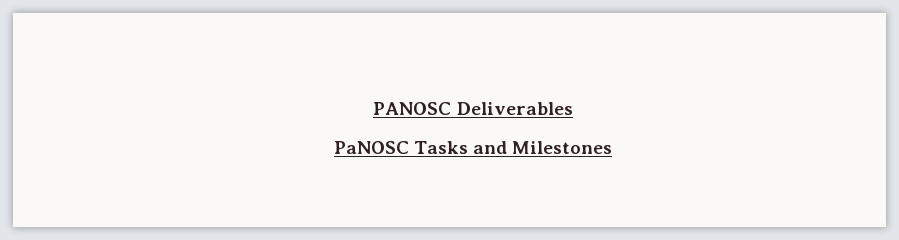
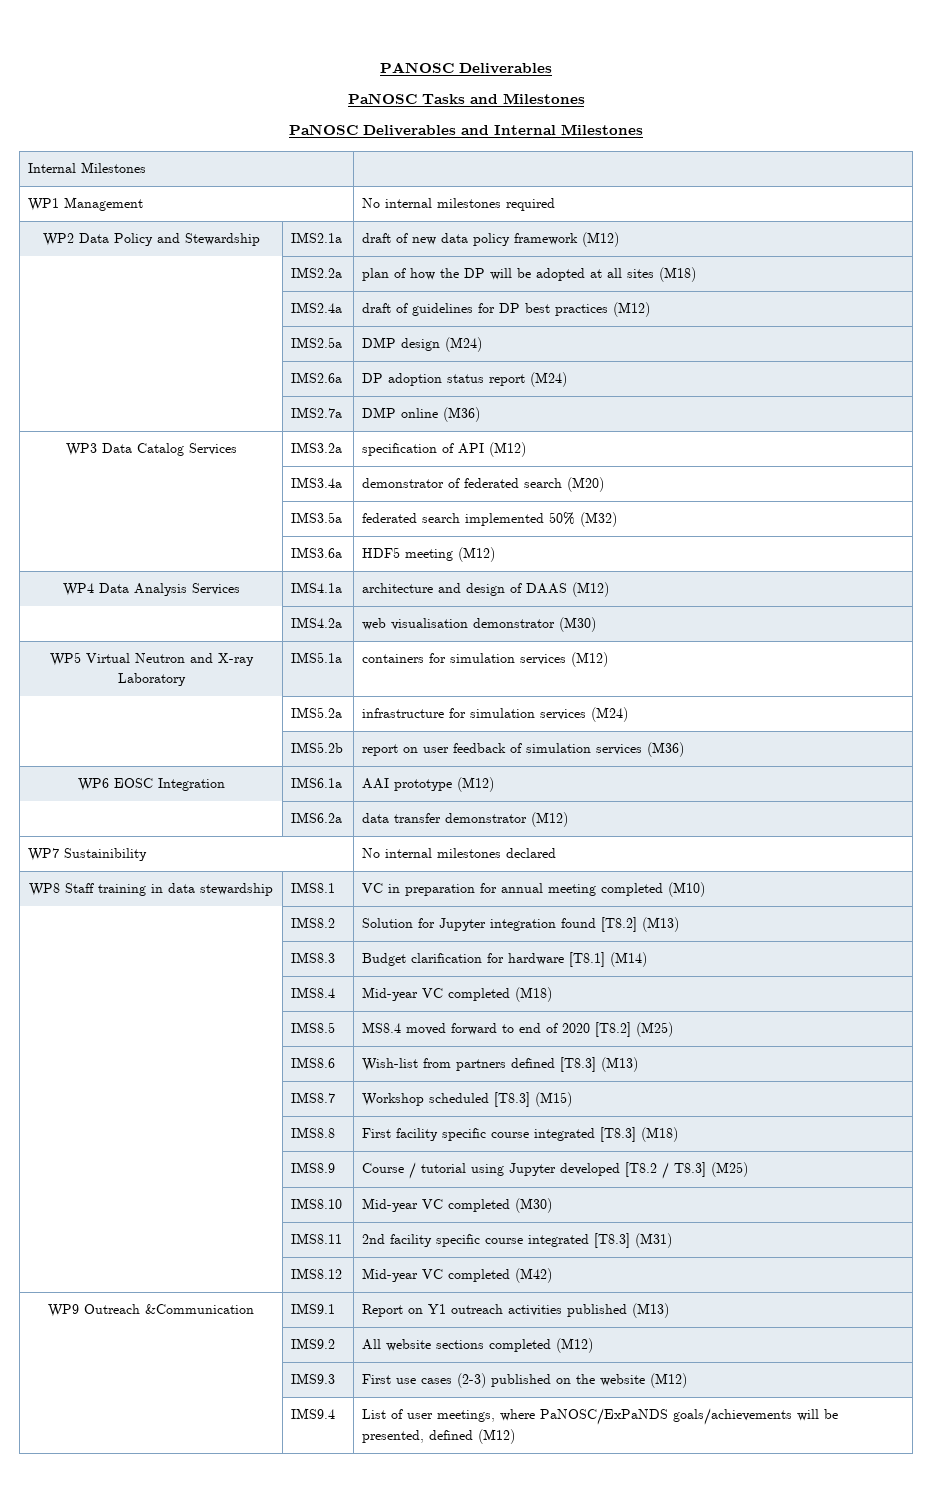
(613, 147) none -> [289,124,643,136] [28,162,147,173] [28,197,144,211] [362,198,556,211] [42,233,260,246] [291,232,343,243] [362,232,620,247] [291,267,343,278] [362,267,697,282] [291,302,343,313] [362,302,651,317] [291,337,343,348] [362,337,483,352] [291,372,343,383] [362,372,568,387] [291,407,343,418] [362,407,481,422] [65,443,237,456] [291,442,343,453] [362,442,527,457] [291,477,343,488] [362,477,605,492] [291,512,343,523] [362,512,618,527] [291,547,343,558] [362,547,496,562] [62,583,240,596] [291,582,343,593] [362,582,610,597] [291,617,343,628] [362,617,597,632] [49,652,254,666] [117,673,186,686] [291,652,343,663] [362,652,609,667] [291,707,343,718] [362,707,629,722] [291,742,344,753] [362,742,685,757] [77,778,225,791] [291,777,343,788] [362,777,495,792] [291,812,343,823] [362,812,569,827] [28,848,148,861] [362,848,557,858] [28,883,273,896] [291,882,336,893] [362,882,706,897] [291,917,336,928] [362,917,680,932] [291,952,336,963] [362,952,648,967] [291,987,336,998] [362,987,553,1002] [291,1022,336,1033] [362,1022,674,1037] [291,1057,336,1068] [362,1057,639,1072] [291,1092,336,1103] [362,1092,573,1107] [291,1127,336,1138] [362,1127,679,1142] [291,1162,336,1173] [362,1162,749,1179] [291,1198,343,1209] [362,1198,553,1213] [291,1233,343,1244] [362,1233,673,1248] [291,1268,343,1279] [362,1268,553,1283] [48,1304,254,1317] [291,1303,336,1314] [362,1303,670,1318] [291,1338,336,1349] [362,1338,594,1353] [291,1373,336,1384] [362,1373,688,1388] [291,1408,336,1419] [362,1408,839,1425] [362,1429,516,1444] // PaNOSC Deliverables and Internal Milestones // Internal Milestones | // WP1 Management | No internal milestones required // WP2 Data Policy and Stewardship | IMS2.1a | draft of new data policy framework (M12) // | IMS2.2a | plan of how the DP will be adopted at all sites (M18) // | IMS2.4a | draft of guidelines for DP best practices (M12) // | IMS2.5a | DMP design (M24) // | IMS2.6a | DP adoption status report (M24) // | IMS2.7a | DMP online (M36) // WP3 Data Catalog Services | IMS3.2a | specification of API (M12) // | IMS3.4a | demonstrator of federated search (M20) // | IMS3.5a | federated search implemented 50% (M32) // | IMS3.6a | HDF5 meeting (M12) // WP4 Data Analysis Services | IMS4.1a | architecture and design of DAAS (M12) // | IMS4.2a | web visualisation demonstrator (M30) // WP5 Virtual Neutron and X-ray Laboratory | IMS5.1a | containers for simulation services (M12) // | IMS5.2a | infrastructure for simulation services (M24) // | IMS5.2b | report on user feedback of simulation services (M36) // WP6 EOSC Integration | IMS6.1a | AAI prototype (M12) // | IMS6.2a | data transfer demonstrator (M12) // WP7 Sustainibility | No internal milestones declared // WP8 Staff training in data stewardship | IMS8.1 | VC in preparation for annual meeting completed (M10) // | IMS8.2 | Solution for Jupyter integration found [T8.2] (M13) // | IMS8.3 | Budget clarification for hardware [T8.1] (M14) // | IMS8.4 | Mid-year VC completed (M18) // | IMS8.5 | MS8.4 moved forward to end of 2020 [T8.2] (M25) // | IMS8.6 | Wish-list from partners defined [T8.3] (M13) // | IMS8.7 | Workshop scheduled [T8.3] (M15) // | IMS8.8 | First facility specific course integrated [T8.3] (M18) // | IMS8.9 | Course / tutorial using Jupyter developed [T8.2 / T8.3] (M25) // | IMS8.10 | Mid-year VC completed (M30) // | IMS8.11 | 2nd facility specific course integrated [T8.3] (M31) // | IMS8.12 | Mid-year VC completed (M42) // WP9 Outreach &Communication | IMS9.1 | Report on Y1 outreach activities published (M13) // | IMS9.2 | All website sections completed (M12) // | IMS9.3 | First use cases (2-3) published on the website (M12) // | IMS9.4 | List of user meetings, where PaNOSC/ExPaNDS goals/achievements will be presented, defined (M12)

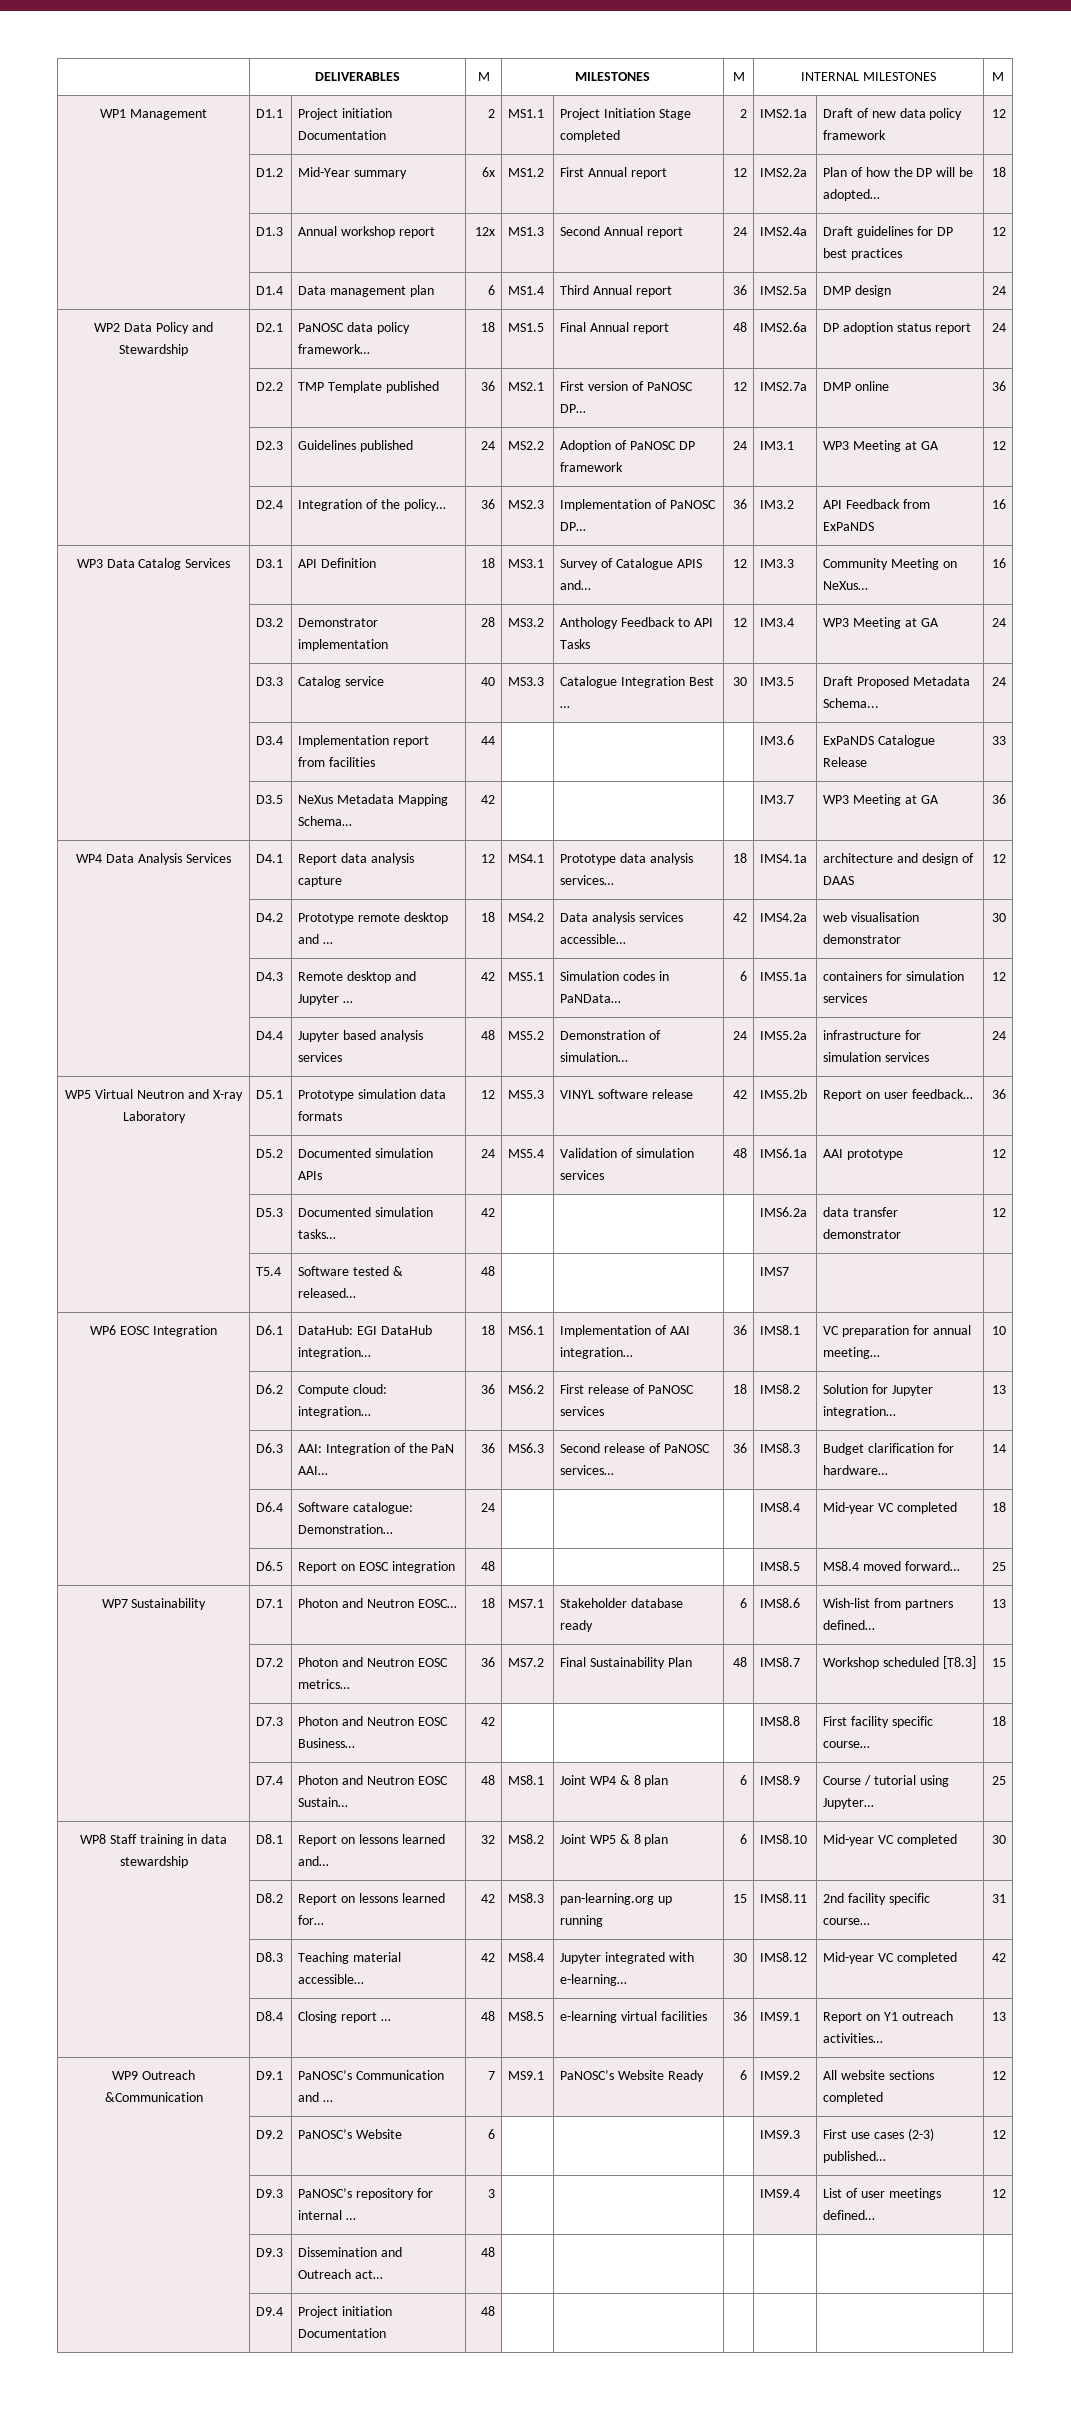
[380,62,552,74] [347,93,585,104] [289,124,643,136] [28,162,147,173] [28,197,144,211] [362,198,556,211] PANOSC Deliverables // PaNOSC Tasks and Milestones // PaNOSC Deliverables and Internal Milestones // Internal Milestones | // WP1 Management | No internal milestones required -> [315,72,400,81] [477,72,490,81] [575,72,650,81] [732,72,745,81] [801,72,936,81] [992,72,1004,81] [100,109,207,120] [256,109,284,118] [298,108,393,120] [298,130,387,140] [487,109,495,118] [508,109,545,118] [560,108,691,120] [560,130,621,142] [739,109,747,118] [760,109,808,118] [823,108,963,120] [823,130,887,140] [991,109,1006,118] [256,168,284,177] [298,167,408,179] [481,167,495,177] [508,168,545,177] [560,167,667,179] [732,168,747,177] [760,168,808,177] [823,167,973,177] [823,189,881,201] [991,167,1006,177] [256,227,284,236] [298,226,435,238] [474,227,495,236] [508,227,545,236] [560,226,683,238] [732,227,747,236] [760,227,808,236] [823,226,953,238] [823,248,903,260] [991,227,1006,236] [256,286,284,295] [298,285,434,297] [487,285,495,295] [508,286,545,295] [560,285,672,297] [732,285,747,295] [760,286,808,295] [823,285,892,297] [991,286,1006,295] | DELIVERABLES | M | MILESTONES | M | INTERNAL MILESTONES | M // WP1 Management | D1.1 | Project initiation Documentation | 2 | MS1.1 | Project Initiation Stage completed | 2 | IMS2.1a | Draft of new data policy framework | 12 // | D1.2 | Mid-Year summary | 6x | MS1.2 | First Annual report | 12 | IMS2.2a | Plan of how the DP will be adopted… | 18 // | D1.3 | Annual workshop report | 12x | MS1.3 | Second Annual report | 24 | IMS2.4a | Draft guidelines for DP best practices | 12 // | D1.4 | Data management plan | 6 | MS1.4 | Third Annual report | 36 | IMS2.5a | DMP design | 24
[291,232,343,243] [362,232,620,247] [291,267,343,278] [362,267,697,282] [291,302,343,313] [362,302,651,317] [291,337,343,348] [362,337,483,352] IMS2.1a | draft of new data policy framework (M12) // | IMS2.2a | plan of how the DP will be adopted at all sites (M18) // | IMS2.4a | draft of guidelines for DP best practices (M12) // | IMS2.5a | DMP design (M24) // -> [256,323,284,332] [298,322,410,334] [298,344,371,354] [480,322,495,332] [508,323,545,332] [560,322,669,334] [732,322,747,332] D2.1 | PaNOSC data policy framework… | 18 | MS1.5 | Final Annual report | 48
[530,372,568,387] [291,407,343,418] [362,407,481,422] [65,443,237,456] [291,442,343,453] [362,442,527,457] [291,477,343,488] [362,477,605,492] [291,512,343,523] [362,512,618,527] [291,547,343,558] [362,547,496,562] [62,583,240,596] (M24) // | IMS2.7a | DMP online (M36) // WP3 Data Catalog Services | IMS3.2a | specification of API (M12) // | IMS3.4a | demonstrator of federated search (M20) // | IMS3.5a | federated search implemented 50% (M32) // | IMS3.6a | HDF5 meeting (M12) // WP4 Data Analysis Services -> [991,323,1006,332] [256,382,284,391] [298,381,439,393] [480,381,495,391] [508,382,545,391] [560,381,693,391] [560,404,587,413] [732,382,747,391] [760,382,808,391] [823,381,890,391] [991,381,1006,391] [256,441,284,450] [298,440,414,452] [480,441,495,450] [508,441,545,450] [560,440,695,452] [560,462,624,472] [732,441,747,450] [760,441,795,450] [823,440,939,452] [991,441,1006,450] [256,500,284,509] [298,499,446,511] [480,499,495,509] [508,500,545,509] [560,499,716,511] [560,522,587,531] [732,499,747,509] [760,500,795,509] [823,499,930,509] [823,522,875,531] [991,499,1006,509] [76,558,231,570] [256,559,284,568] [298,558,377,568] [480,558,495,568] [508,559,545,568] [560,558,702,570] [560,580,592,590] [732,559,747,568] [760,559,795,568] [823,558,957,570] [823,581,869,590] [991,558,1006,568] [256,618,284,627] [298,618,379,627] [298,639,389,651] [480,617,495,627] [508,618,545,627] [560,617,713,629] [560,639,591,649] [732,618,747,627] [760,618,795,627] [823,617,939,629] [991,618,1006,627] [256,677,284,686] [298,676,385,688] [480,677,495,686] [508,677,545,686] [560,676,714,688] [560,706,571,708] [732,677,747,686] [760,677,795,686] [823,676,970,688] [823,698,880,708] [991,677,1006,686] [256,736,284,745] [298,735,430,747] [298,757,376,767] [480,736,495,745] [760,735,795,745] [823,735,936,747] [823,757,868,767] [991,736,1006,745] [256,795,284,804] [298,794,448,806] [298,816,353,826] [480,795,495,804] [760,795,795,804] [823,794,939,806] [991,794,1006,804] [76,853,231,865] [256,854,284,863] [298,853,414,865] [298,876,343,887] [480,854,495,863] [508,854,545,863] [560,853,693,865] [560,875,615,885] [732,853,747,863] | 24 // | D2.2 | TMP Template published | 36 | MS2.1 | First version of PaNOSC DP… | 12 | IMS2.7a | DMP online | 36 // | D2.3 | Guidelines published | 24 | MS2.2 | Adoption of PaNOSC DP framework | 24 | IM3.1 | WP3 Meeting at GA | 12 // | D2.4 | Integration of the policy… | 36 | MS2.3 | Implementation of PaNOSC DP… | 36 | IM3.2 | API Feedback from ExPaNDS | 16 // WP3 Data Catalog Services | D3.1 | API Definition | 18 | MS3.1 | Survey of Catalogue APIS and… | 12 | IM3.3 | Community Meeting on NeXus… | 16 // | D3.2 | Demonstrator implementation | 28 | MS3.2 | Anthology Feedback to API Tasks | 12 | IM3.4 | WP3 Meeting at GA | 24 // | D3.3 | Catalog service | 40 | MS3.3 | Catalogue Integration Best … | 30 | IM3.5 | Draft Proposed Metadata Schema... | 24 // | D3.4 | Implementation report from facilities | 44 | | | | IM3.6 | ExPaNDS Catalogue Release | 33 // | D3.5 | NeXus Metadata Mapping Schema… | 42 | | | | IM3.7 | WP3 Meeting at GA | 36 // WP4 Data Analysis Services | D4.1 | Report data analysis capture | 12 | MS4.1 | Prototype data analysis services… | 18
[572,582,610,597] [291,617,343,628] [362,617,597,632] (M12) // | IMS4.2a | web visualisation demonstrator (M30) -> [991,854,1006,863] [256,913,284,922] [298,912,448,924] [298,934,334,944] [480,912,495,922] [508,913,545,922] [560,912,683,924] [560,934,627,944] [732,913,747,922] [760,913,808,922] [823,912,920,922] [823,934,902,944] [991,913,1006,922] [256,972,284,981] [298,971,416,983] [298,994,354,1005] [480,972,495,981] [508,972,545,981] [560,971,669,981] [560,994,622,1003] [739,971,747,981] [760,972,808,981] [823,971,964,981] [823,993,868,1003] [991,972,1006,981] [256,1031,284,1040] [298,1030,423,1042] [298,1052,343,1062] [480,1030,495,1040] [508,1031,545,1040] [560,1030,662,1040] [560,1052,629,1062] [732,1031,747,1040] [760,1031,808,1040] [823,1030,922,1040] [823,1052,930,1062] [991,1031,1006,1040] | 12 // | D4.2 | Prototype remote desktop and … | 18 | MS4.2 | Data analysis services accessible… | 42 | IMS4.2a | web visualisation demonstrator | 30 // | D4.3 | Remote desktop and Jupyter … | 42 | MS5.1 | Simulation codes in PaNData… | 6 | IMS5.1a | containers for simulation services | 12 // | D4.4 | Jupyter based analysis services | 48 | MS5.2 | Demonstration of simulation… | 24 | IMS5.2a | infrastructure for simulation services | 24
[291,652,343,663] [362,652,609,667] [291,707,343,718] [362,707,629,722] IMS5.1a | containers for simulation services (M12) // | IMS5.2a | infrastructure for simulation services (M24) // -> [256,1090,284,1099] [298,1089,446,1101] [298,1111,343,1121] [480,1090,495,1099] [508,1090,545,1099] [560,1089,693,1099] [732,1090,747,1099] D5.1 | Prototype simulation data formats | 12 | MS5.3 | VINYL software release | 42
[362,744,399,756] report -> [823,1090,863,1101] Report
[453,743,507,753] feedback -> [911,1089,973,1099] [991,1089,1006,1099] [256,1149,284,1158] [298,1148,434,1158] [298,1171,323,1180] [480,1149,495,1158] [508,1149,545,1158] [560,1148,618,1158] feedback… | 36 // | D5.2 | Documented simulation APIs | 24 | MS5.4 | Validation
[647,742,685,757] [77,778,225,791] (M36) // WP6 EOSC Integration -> [732,1148,747,1158] | 48
[457,777,495,792] [291,812,343,823] [362,812,569,827] [28,848,148,861] [362,848,557,858] (M12) // | IMS6.2a | data transfer demonstrator (M12) // WP7 Sustainibility | No internal milestones declared -> [991,1149,1006,1158] [256,1208,284,1217] [298,1207,434,1217] [298,1229,337,1239] [480,1208,495,1217] [760,1207,808,1217] [823,1207,899,1217] [823,1229,902,1239] [991,1208,1006,1217] [256,1267,282,1276] [298,1266,403,1276] [298,1288,357,1298] [480,1266,495,1276] [760,1267,790,1276] [90,1325,217,1337] [256,1325,284,1335] [298,1325,432,1335] [298,1347,372,1359] [480,1325,495,1335] [508,1325,545,1335] [560,1325,690,1337] [560,1347,634,1359] [732,1325,747,1335] [760,1325,801,1335] [823,1325,971,1337] [823,1347,881,1359] [991,1326,1006,1335] [256,1384,284,1394] [298,1384,388,1396] [298,1406,372,1418] [480,1384,495,1394] [508,1384,545,1394] [560,1384,694,1394] [560,1406,605,1416] [732,1384,747,1394] [760,1384,801,1394] [823,1384,933,1396] [823,1406,897,1418] [991,1385,1006,1394] [256,1443,284,1453] [298,1443,455,1455] [298,1466,329,1475] [480,1443,495,1453] [508,1443,545,1453] [560,1443,710,1453] [560,1465,615,1475] [732,1443,747,1453] [760,1443,801,1453] [823,1443,954,1455] [823,1465,889,1475] [991,1444,1006,1453] [256,1502,284,1512] [298,1502,414,1514] [298,1524,394,1534] [480,1503,495,1512] [760,1502,801,1512] [823,1502,957,1514] [991,1502,1006,1512] [256,1561,284,1571] [298,1561,455,1573] [480,1561,495,1571] [760,1561,801,1571] [823,1561,960,1571] [991,1562,1006,1571] [101,1598,207,1610] [256,1599,284,1608] [298,1598,457,1608] [480,1598,495,1608] [508,1599,545,1608] [560,1598,684,1608] [560,1620,594,1632] [739,1598,747,1608] [760,1598,801,1608] [823,1598,953,1610] [823,1620,876,1630] [991,1599,1006,1608] [256,1658,284,1667] [298,1657,448,1667] [298,1679,351,1689] [480,1657,495,1667] [508,1658,545,1667] [560,1657,692,1669] [732,1657,747,1667] [760,1657,801,1667] [823,1656,976,1669] [991,1658,1006,1667] [256,1717,284,1726] [298,1716,448,1726] [298,1738,356,1748] [480,1717,495,1726] [760,1716,801,1726] [823,1716,933,1728] [823,1741,871,1748] [991,1716,1006,1726] [256,1776,284,1785] [298,1775,448,1785] [298,1797,349,1807] [480,1775,495,1785] [508,1775,545,1785] [560,1775,669,1787] [739,1775,747,1785] [760,1775,801,1785] [823,1775,949,1787] [823,1798,875,1809] [991,1776,1006,1785] | 12 // | D5.3 | Documented simulation tasks… | 42 | | | | IMS6.2a | data transfer demonstrator | 12 // | T5.4 | Software tested & released… | 48 | | | | IMS7 | | // WP6 EOSC Integration | D6.1 | DataHub: EGI DataHub integration… | 18 | MS6.1 | Implementation of AAI integration… | 36 | IMS8.1 | VC preparation for annual meeting… | 10 // | D6.2 | Compute cloud: integration… | 36 | MS6.2 | First release of PaNOSC services | 18 | IMS8.2 | Solution for Jupyter integration… | 13 // | D6.3 | AAI: Integration of the PaN AAI… | 36 | MS6.3 | Second release of PaNOSC services… | 36 | IMS8.3 | Budget clarification for hardware… | 14 // | D6.4 | Software catalogue: Demonstration… | 24 | | | | IMS8.4 | Mid-year VC completed | 18 // | D6.5 | Report on EOSC integration | 48 | | | | IMS8.5 | MS8.4 moved forward… | 25 // WP7 Sustainability | D7.1 | Photon and Neutron EOSC… | 18 | MS7.1 | Stakeholder database ready | 6 | IMS8.6 | Wish-list from partners defined… | 13 // | D7.2 | Photon and Neutron EOSC metrics… | 36 | MS7.2 | Final Sustainability Plan | 48 | IMS8.7 | Workshop scheduled [T8.3] | 15 // | D7.3 | Photon and Neutron EOSC Business… | 42 | | | | IMS8.8 | First facility specific course… | 18 // | D7.4 | Photon and Neutron EOSC Sustain… | 48 | MS8.1 | Joint WP4 & 8 plan | 6 | IMS8.9 | Course / tutorial using Jupyter… | 25
[291,882,336,893] [362,882,706,897] [291,917,336,928] [362,917,680,932] [291,952,336,963] [362,952,648,967] [291,987,336,998] [362,987,553,1002] [291,1022,336,1033] [362,1022,674,1037] [291,1057,336,1068] [362,1057,639,1072] [291,1092,336,1103] [362,1092,573,1107] [291,1127,336,1138] [362,1127,679,1142] [291,1162,336,1173] [362,1162,749,1179] [291,1198,343,1209] [362,1198,553,1213] [291,1233,343,1244] [362,1233,673,1248] [291,1268,343,1279] [362,1268,553,1283] [48,1304,254,1317] IMS8.1 | VC in preparation for annual meeting completed (M10) // | IMS8.2 | Solution for Jupyter integration found [T8.2] (M13) // | IMS8.3 | Budget clarification for hardware [T8.1] (M14) // | IMS8.4 | Mid-year VC completed (M18) // | IMS8.5 | MS8.4 moved forward to end of 2020 [T8.2] (M25) // | IMS8.6 | Wish-list from partners defined [T8.3] (M13) // | IMS8.7 | Workshop scheduled [T8.3] (M15) // | IMS8.8 | First facility specific course integrated [T8.3] (M18) // | IMS8.9 | Course / tutorial using Jupyter developed [T8.2 / T8.3] (M25) // | IMS8.10 | Mid-year VC completed (M30) // | IMS8.11 | 2nd facility specific course integrated [T8.3] (M31) // | IMS8.12 | Mid-year VC completed (M42) // WP9 Outreach &Communication -> [256,1834,284,1844] [298,1834,445,1846] [298,1856,330,1866] [480,1835,495,1844] [508,1834,545,1844] [560,1834,669,1846] [739,1834,747,1844] [760,1834,808,1844] [823,1834,957,1846] [991,1835,1006,1844] [256,1893,284,1903] [298,1893,445,1905] [298,1915,325,1925] [480,1894,495,1903] [508,1893,545,1903] [560,1893,673,1905] [560,1915,604,1927] [732,1894,747,1903] [760,1893,808,1903] [823,1893,930,1905] [823,1918,871,1925] [991,1894,1006,1903] [256,1952,284,1962] [298,1952,402,1964] [298,1974,365,1984] [480,1953,495,1962] [508,1952,545,1962] [560,1952,694,1964] [560,1974,628,1986] [732,1953,747,1962] [760,1952,808,1962] [823,1952,957,1964] [991,1953,1006,1962] [256,2011,284,2021] [298,2011,391,2023] [480,2011,495,2021] [508,2011,545,2021] [560,2011,707,2023] [732,2011,747,2021] D8.1 | Report on lessons learned and… | 32 | MS8.2 | Joint WP5 & 8 plan | 6 | IMS8.10 | Mid-year VC completed | 30 // | D8.2 | Report on lessons learned for… | 42 | MS8.3 | pan-learning.org up running | 15 | IMS8.11 | 2nd facility specific course… | 31 // | D8.3 | Teaching material accessible… | 42 | MS8.4 | Jupyter integrated with e-learning… | 30 | IMS8.12 | Mid-year VC completed | 42 // | D8.4 | Closing report … | 48 | MS8.5 | e-learning virtual facilities | 36
[508,1303,670,1318] activities published (M13) // -> [823,2033,884,2043] [991,2012,1006,2021] [112,2070,195,2080] [104,2092,203,2102] [256,2071,284,2080] [298,2070,445,2080] [298,2092,334,2102] [487,2071,495,2080] [508,2071,545,2080] [560,2070,704,2082] [739,2070,747,2080] activities… | 13 // WP9 Outreach &Communication | D9.1 | PaNOSC’s Communication and … | 7 | MS9.1 | PaNOSC’s Website Ready | 6
[556,1338,594,1353] (M12) // -> [991,2071,1006,2080] [256,2130,284,2139] [298,2129,403,2139] [487,2129,495,2139] | 12 // | D9.2 | PaNOSC’s Website | 6 | | |
[491,1373,688,1388] [291,1408,336,1419] [362,1408,839,1425] [362,1429,516,1444] published on the website (M12) // | IMS9.4 | List of user meetings, where PaNOSC/ExPaNDS goals/achievements will be presented, defined (M12) -> [823,2151,887,2163] [991,2130,1006,2139] [256,2189,284,2198] [298,2188,433,2200] [298,2210,357,2220] [487,2189,495,2198] [760,2189,801,2198] [823,2188,941,2200] [823,2210,876,2220] [991,2189,1006,2198] [256,2248,284,2257] [298,2247,403,2257] [298,2269,384,2279] [480,2247,495,2257] [256,2307,284,2316] [298,2306,393,2318] [298,2328,387,2338] [480,2306,495,2316] published… | 12 // | D9.3 | PaNOSC’s repository for internal … | 3 | | | | IMS9.4 | List of user meetings defined… | 12 // | D9.3 | Dissemination and Outreach act… | 48 | | | | | | // | D9.4 | Project initiation Documentation | 48 | | | | | |

